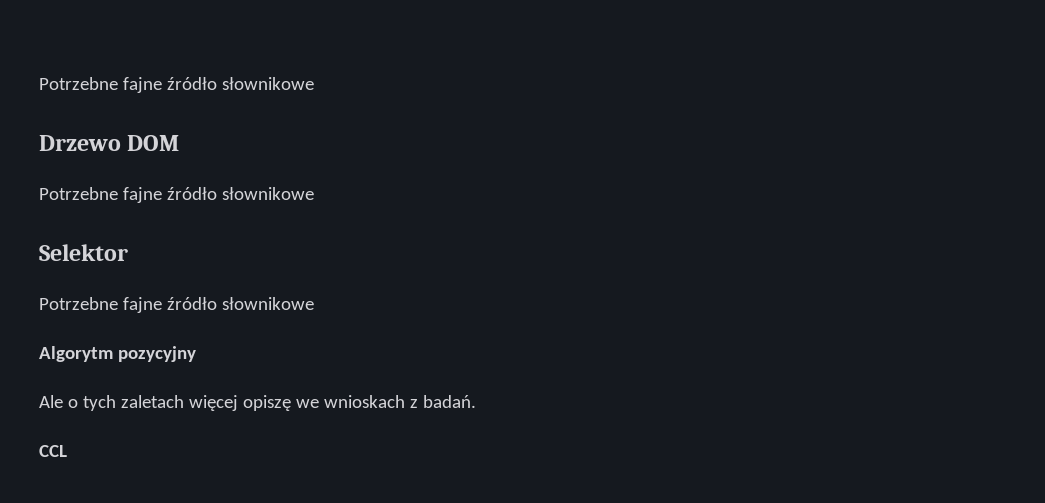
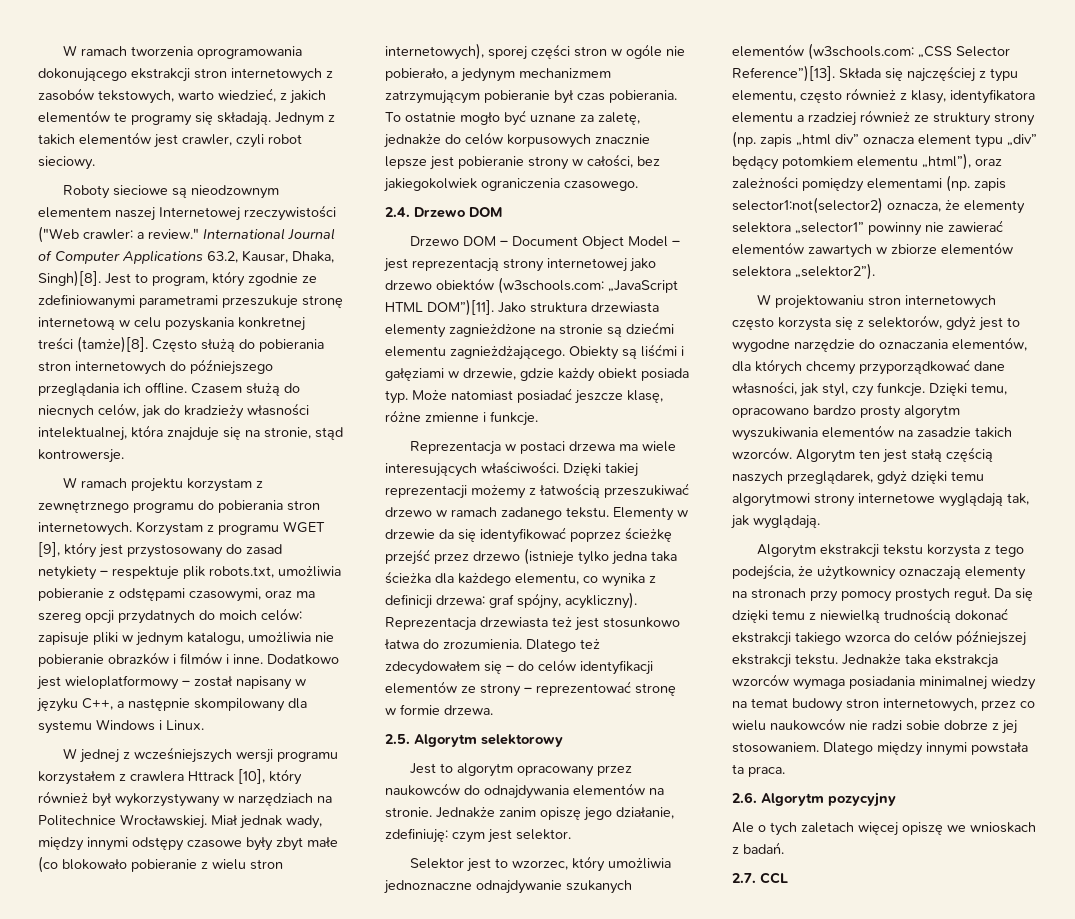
[39,77,314,93] [39,135,180,151] [39,187,314,203] [39,244,128,261] [39,297,314,313] Potrzebne fajne źródło słownikowe // Drzewo DOM // Potrzebne fajne źródło słownikowe // Selektor // Potrzebne fajne źródło słownikowe // -> [63,45,303,59] [38,68,333,82] [38,88,326,104] [38,110,335,126] [38,132,302,148] [38,156,95,170] [63,185,280,199] [38,205,336,221] [38,226,335,243] [38,250,334,264] [38,270,317,287] [38,294,343,309] [38,317,305,331] [38,336,324,353] [38,359,273,375] [38,382,300,396] [38,403,309,419] [38,425,343,441] [38,449,124,463] [63,477,264,492] [38,500,320,513] [38,521,325,536] [38,542,282,558] [38,566,341,580] [38,588,315,602] [38,608,302,624] [38,632,334,646] [38,652,339,667] [37,675,306,690] [37,698,307,712] [38,719,204,734] [63,747,339,763] [38,769,302,785] [38,791,332,807] [38,814,322,829] [38,837,338,851] [38,856,283,873] [385,43,685,60] [385,68,611,82] [385,90,677,104] [385,110,640,126] [384,132,650,148] [385,154,660,170] [384,178,638,192] [385,207,502,218] [410,236,681,250] [384,258,656,272] [385,277,678,294] [385,299,659,316] [385,322,674,338] [385,344,684,360] [385,368,689,382] [385,388,663,404] [385,410,538,426] [410,441,677,455] [385,461,638,477] [385,483,689,499] [385,507,688,521] [385,527,672,543] [385,548,677,565] [385,571,656,587] [385,592,637,609] [385,617,680,631] [384,639,600,652] [385,659,653,675] [385,681,676,697] [385,704,493,715] [385,734,563,747] [410,763,633,777] [385,783,664,799] [385,807,674,821] [385,828,571,843] [410,856,672,872] [384,880,632,894] [732,43,1010,60] [732,65,1018,82] [732,88,1035,104] [732,110,1035,126] [732,131,1037,148] [732,153,1002,170] [732,175,1006,192] [732,197,1025,214] [732,220,1003,236] [732,242,1013,258] [732,263,875,280] [757,294,997,309] [732,315,1020,331] [732,337,1027,353] [732,359,1005,375] [732,381,1007,397] [732,405,960,419] [732,425,1012,441] [732,447,993,463] [732,471,984,485] [732,493,1029,507] [731,515,820,529] [757,544,1025,558] [732,564,1026,580] [732,588,1033,602] [732,608,1008,623] [732,630,1026,646] [732,654,998,668] [732,674,1036,690] [732,698,1035,712] [732,718,1017,734] [732,742,1028,756] [732,764,785,777] [732,792,757,803] W ramach tworzenia oprogramowania dokonującego ekstrakcji stron internetowych z zasobów tekstowych, warto wiedzieć, z jakich elementów te programy się składają. Jednym z takich elementów jest crawler, czyli robot sieciowy. // Roboty sieciowe są nieodzownym elementem naszej Internetowej rzeczywistości ("Web crawler: a review." International Journal of Computer Applications 63.2, Kausar, Dhaka, Singh)[8]. Jest to program, który zgodnie ze zdefiniowanymi parametrami przeszukuje stronę internetową w celu pozyskania konkretnej treści (tamże)[8]. Często służą do pobierania stron internetowych do późniejszego przeglądania ich offline. Czasem służą do niecnych celów, jak do kradzieży własności intelektualnej, która znajduje się na stronie, stąd kontrowersje. // W ramach projektu korzystam z zewnętrznego programu do pobierania stron internetowych. Korzystam z programu WGET [9], który jest przystosowany do zasad netykiety – respektuje plik robots.txt, umożliwia pobieranie z odstępami czasowymi, oraz ma szereg opcji przydatnych do moich celów: zapisuje pliki w jednym katalogu, umożliwia nie pobieranie obrazków i filmów i inne. Dodatkowo jest wieloplatformowy – został napisany w języku C++, a następnie skompilowany dla systemu Windows i Linux. // W jednej z wcześniejszych wersji programu korzystałem z crawlera Httrack [10], który również był wykorzystywany w narzędziach na Politechnice Wrocławskiej. Miał jednak wady, między innymi odstępy czasowe były zbyt małe (co blokowało pobieranie z wielu stron internetowych), sporej części stron w ogóle nie pobierało, a jedynym mechanizmem zatrzymującym pobieranie był czas pobierania. To ostatnie mogło być uznane za zaletę, jednakże do celów korpusowych znacznie lepsze jest pobieranie strony w całości, bez jakiegokolwiek ograniczenia czasowego. // 2.4. Drzewo DOM // Drzewo DOM – Document Object Model – jest reprezentacją strony internetowej jako drzewo obiektów (w3schools.com: „JavaScript HTML DOM”)[11]. Jako struktura drzewiasta elementy zagnieżdżone na stronie są dziećmi elementu zagnieżdżającego. Obiekty są liśćmi i gałęziami w drzewie, gdzie każdy obiekt posiada typ. Może natomiast posiadać jeszcze klasę, różne zmienne i funkcje. // Reprezentacja w postaci drzewa ma wiele interesujących właściwości. Dzięki takiej reprezentacji możemy z łatwością przeszukiwać drzewo w ramach zadanego tekstu. Elementy w drzewie da się identyfikować poprzez ścieżkę przejść przez drzewo (istnieje tylko jedna taka ścieżka dla każdego elementu, co wynika z definicji drzewa: graf spójny, acykliczny). Reprezentacja drzewiasta też jest stosunkowo łatwa do zrozumienia. Dlatego też zdecydowałem się – do celów identyfikacji elementów ze strony – reprezentować stronę w formie drzewa. // 2.5. Algorytm selektorowy // Jest to algorytm opracowany przez naukowców do odnajdywania elementów na stronie. Jednakże zanim opiszę jego działanie, zdefiniuję: czym jest selektor. // Selektor jest to wzorzec, który umożliwia jednoznaczne odnajdywanie szukanych elementów (w3schools.com: „CSS Selector Reference”)[13]. Składa się najczęściej z typu elementu, często również z klasy, identyfikatora elementu a rzadziej również ze struktury strony (np. zapis „html div” oznacza element typu „div” będący potomkiem elementu „html”), oraz zależności pomiędzy elementami (np. zapis selector1:not(selector2) oznacza, że elementy selektora „selector1” powinny nie zawierać elementów zawartych w zbiorze elementów selektora „selektor2”). // W projektowaniu stron internetowych często korzysta się z selektorów, gdyż jest to wygodne narzędzie do oznaczania elementów, dla których chcemy przyporządkować dane własności, jak styl, czy funkcje. Dzięki temu, opracowano bardzo prosty algorytm wyszukiwania elementów na zasadzie takich wzorców. Algorytm ten jest stałą częścią naszych przeglądarek, gdyż dzięki temu algorytmowi strony internetowe wyglądają tak, jak wyglądają. // Algorytm ekstrakcji tekstu korzysta z tego podejścia, że użytkownicy oznaczają elementy na stronach przy pomocy prostych reguł. Da się dzięki temu z niewielką trudnością dokonać ekstrakcji takiego wzorca do celów późniejszej ekstrakcji tekstu. Jednakże taka ekstrakcja wzorców wymaga posiadania minimalnej wiedzy na temat budowy stron internetowych, przez co wielu naukowców nie radzi sobie dobrze z jej stosowaniem. Dlatego między innymi powstała ta praca. // 2.6.
(476, 401) none -> [732,873,756,883] 2.7.

